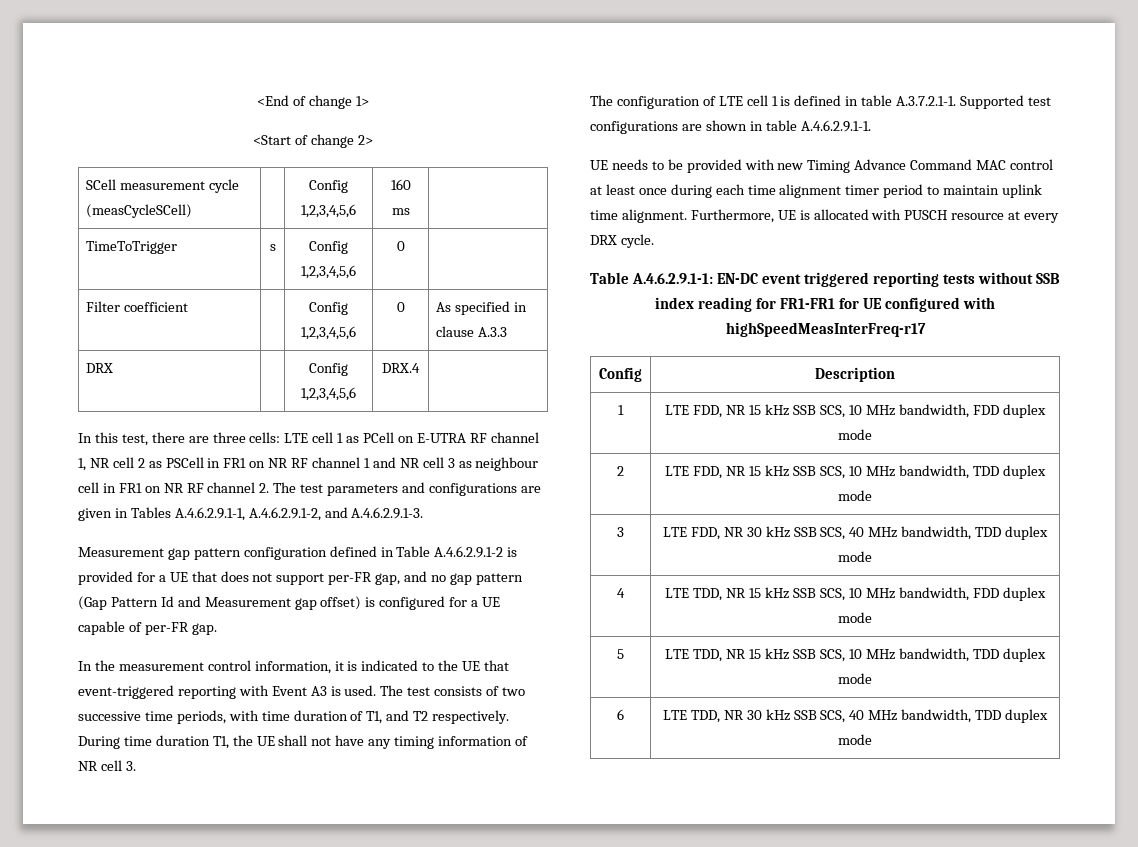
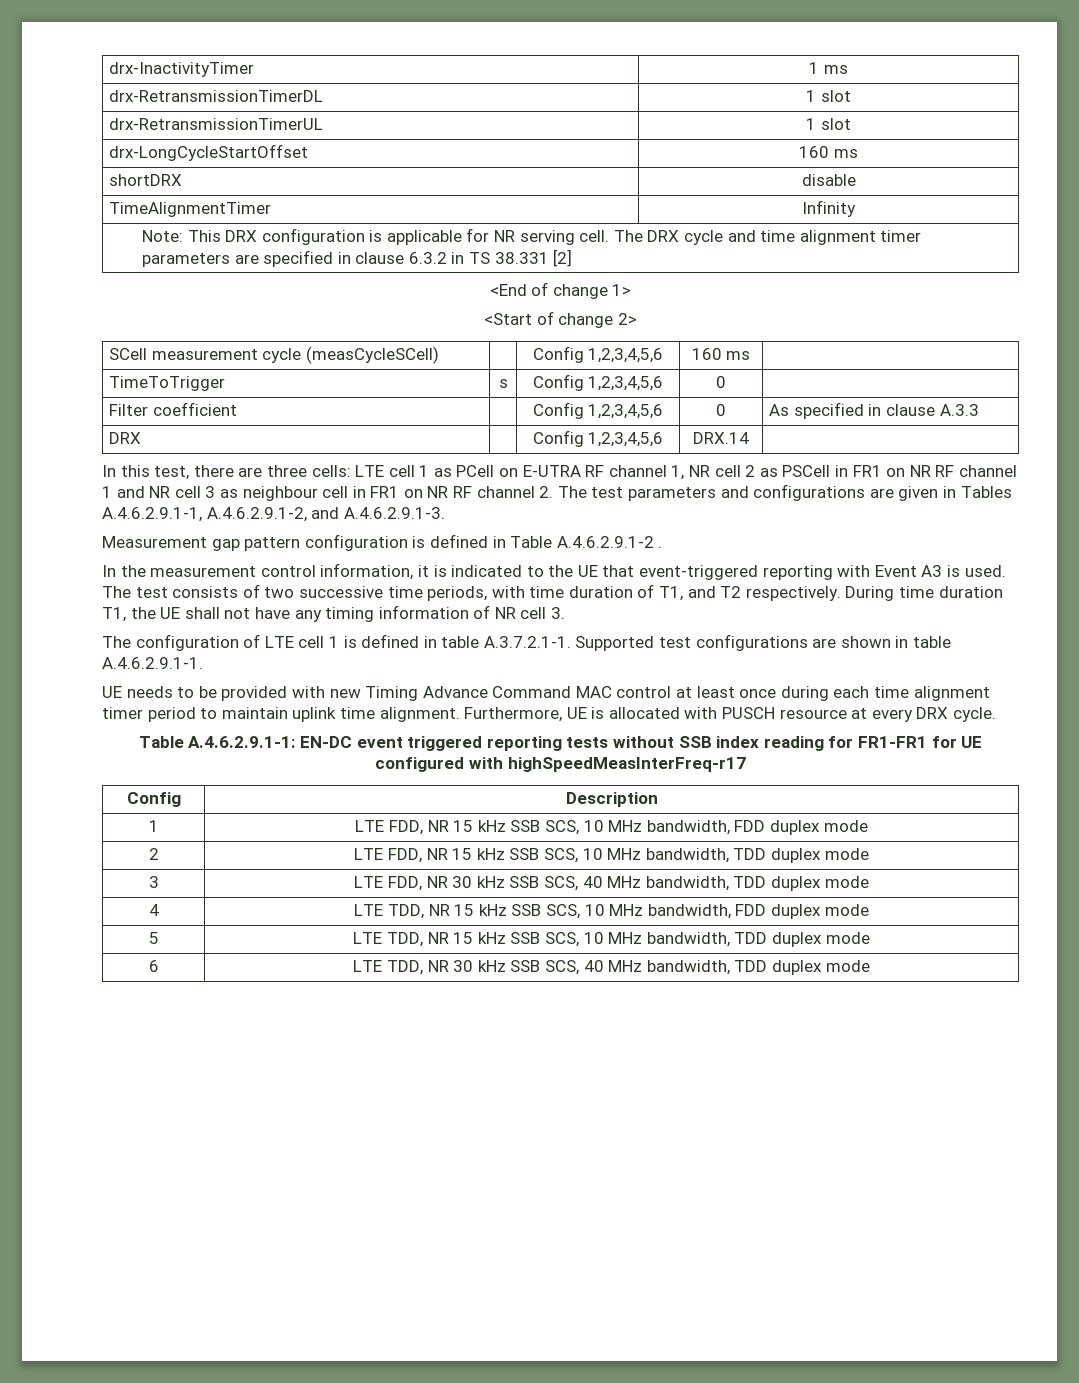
(257, 100) none -> [109,62,255,77] [809,62,848,74] [109,90,324,102] [806,90,851,102] [109,118,324,130] [806,118,851,130] [109,144,309,161] [799,146,858,158] [109,174,183,186] [801,174,856,186] [109,202,272,217] [802,200,856,217] [141,228,922,245] [141,249,573,267] drx-InactivityTimer | 1 ms // drx-RetransmissionTimerDL | 1 slot // drx-RetransmissionTimerUL | 1 slot // drx-LongCycleStartOffset | 160 ms // shortDRX | disable // TimeAlignmentTimer | Infinity // Note: This DRX configuration is applicable for NR serving cell. The DRX cycle and time alignment timer parameters are specified in clause 6.3.2 in TS 38.331 [2] //
[382,363,420,373] DRX.4 -> [693,432,749,444] DRX.14
(327, 553) none -> [412,536,426,548] is
[507,547,518,557] [78,571,523,585] [78,596,501,610] [78,621,217,635] is provided for a UE that does not support per-FR gap, and no gap pattern (Gap Pattern Id and Measurement gap offset) is configured for a UE capable of per-FR gap. -> [658,546,663,548] .

